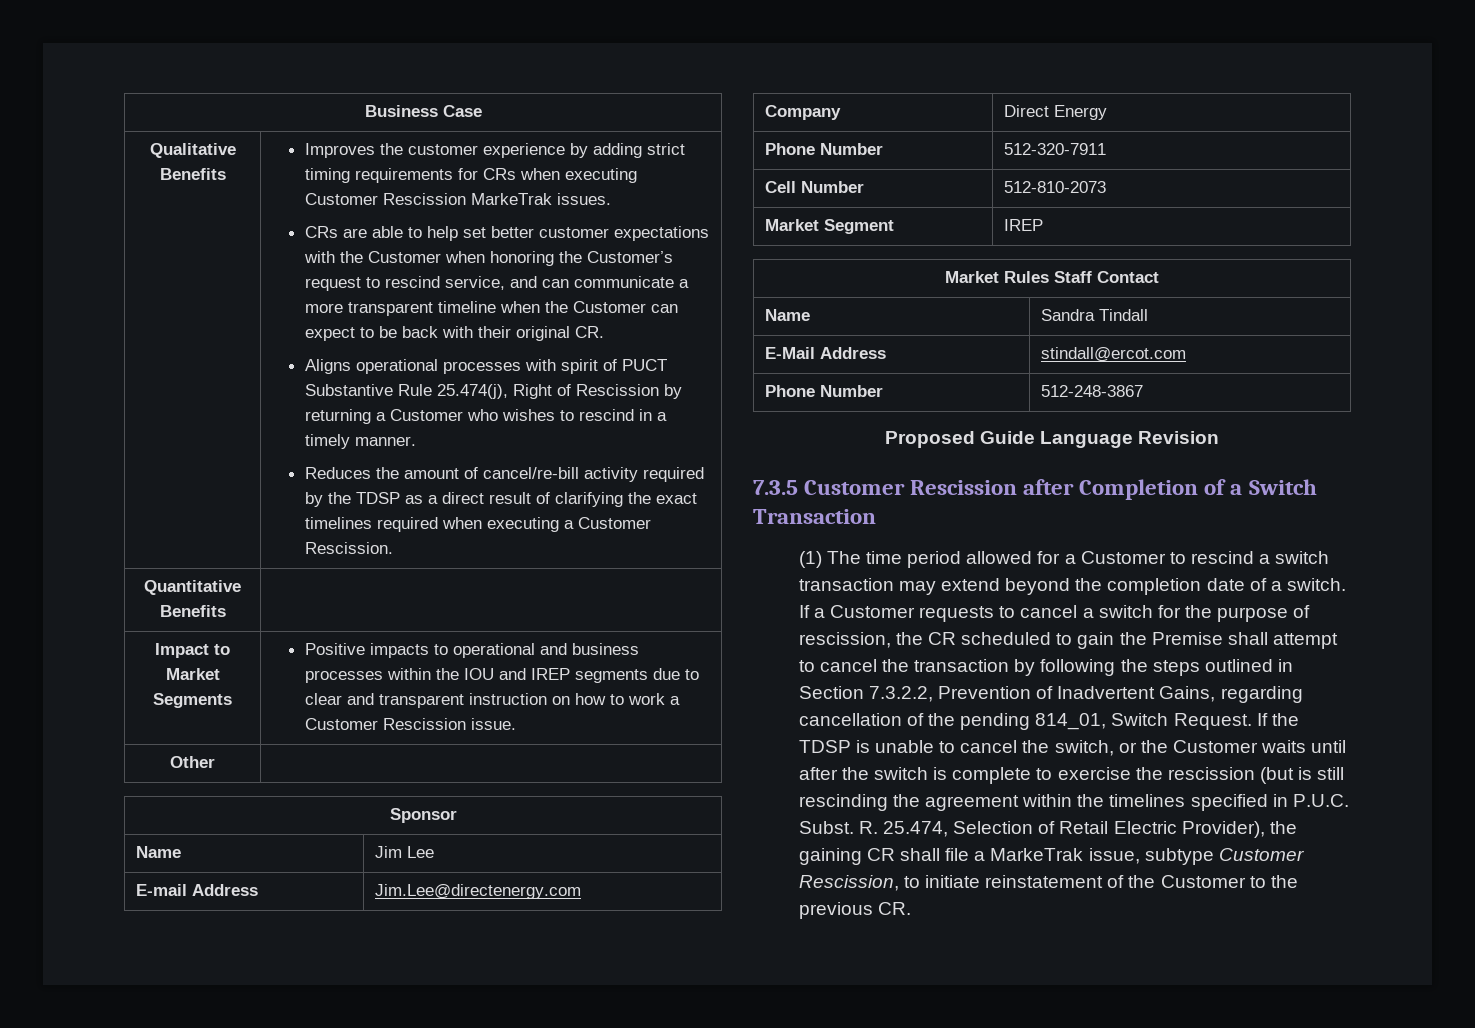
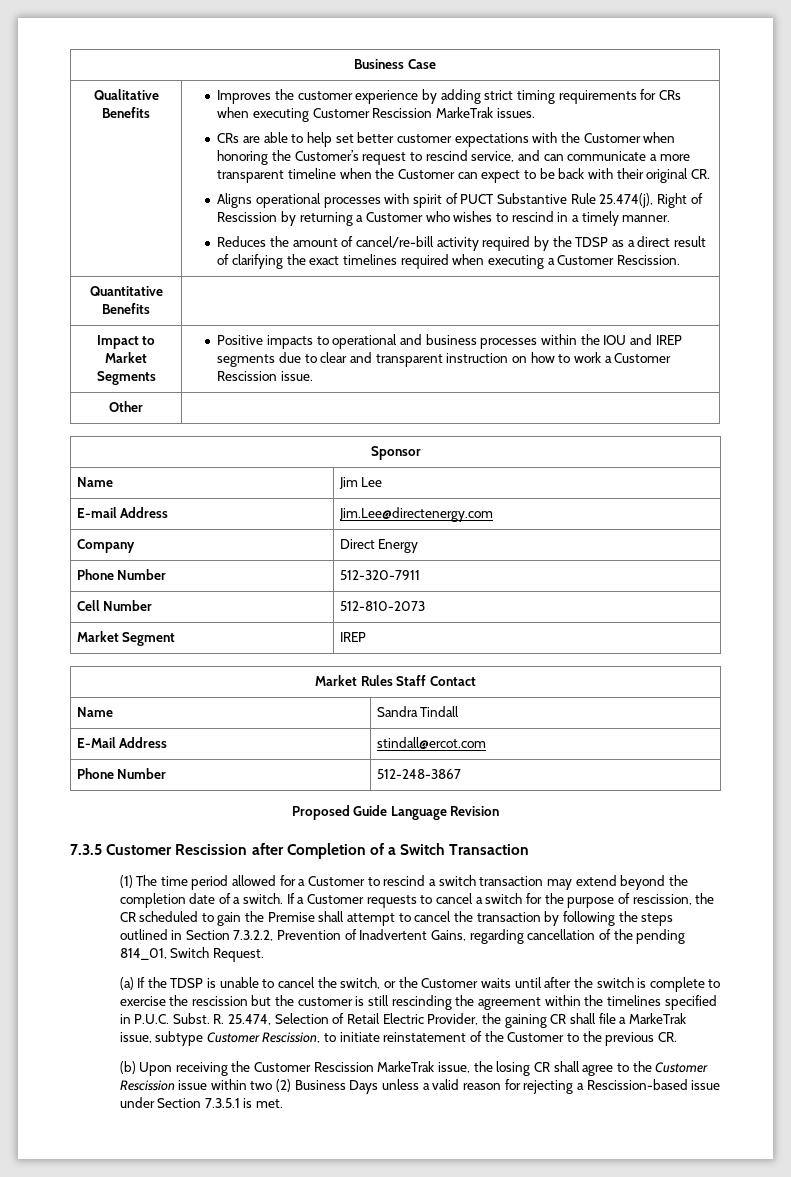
(1252, 721) none -> [119,977,134,990] // (a)
[1259,767,1294,784] (but -> [251,995,353,1006] but the customer
[1181,821,1265,838] Provider), -> [427,1013,479,1025] Provider,
(911, 908) none -> [119,1061,709,1076] [119,1079,721,1094] [119,1097,284,1108] // (b) Upon receiving the Customer Rescission MarkeTrak issue, the losing CR shall agree to the Customer Rescission issue within two (2) Business Days unless a valid reason for rejecting a Rescission-based issue under Section 7.3.5.1 is met.

